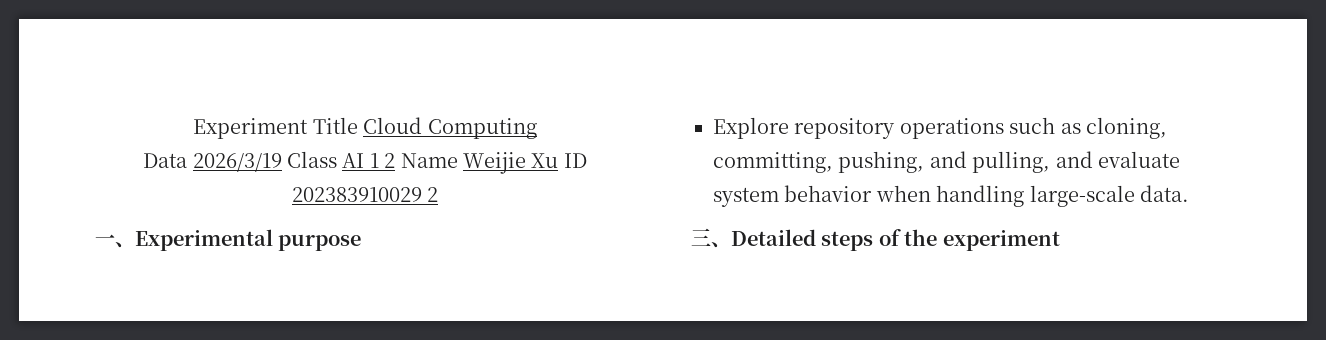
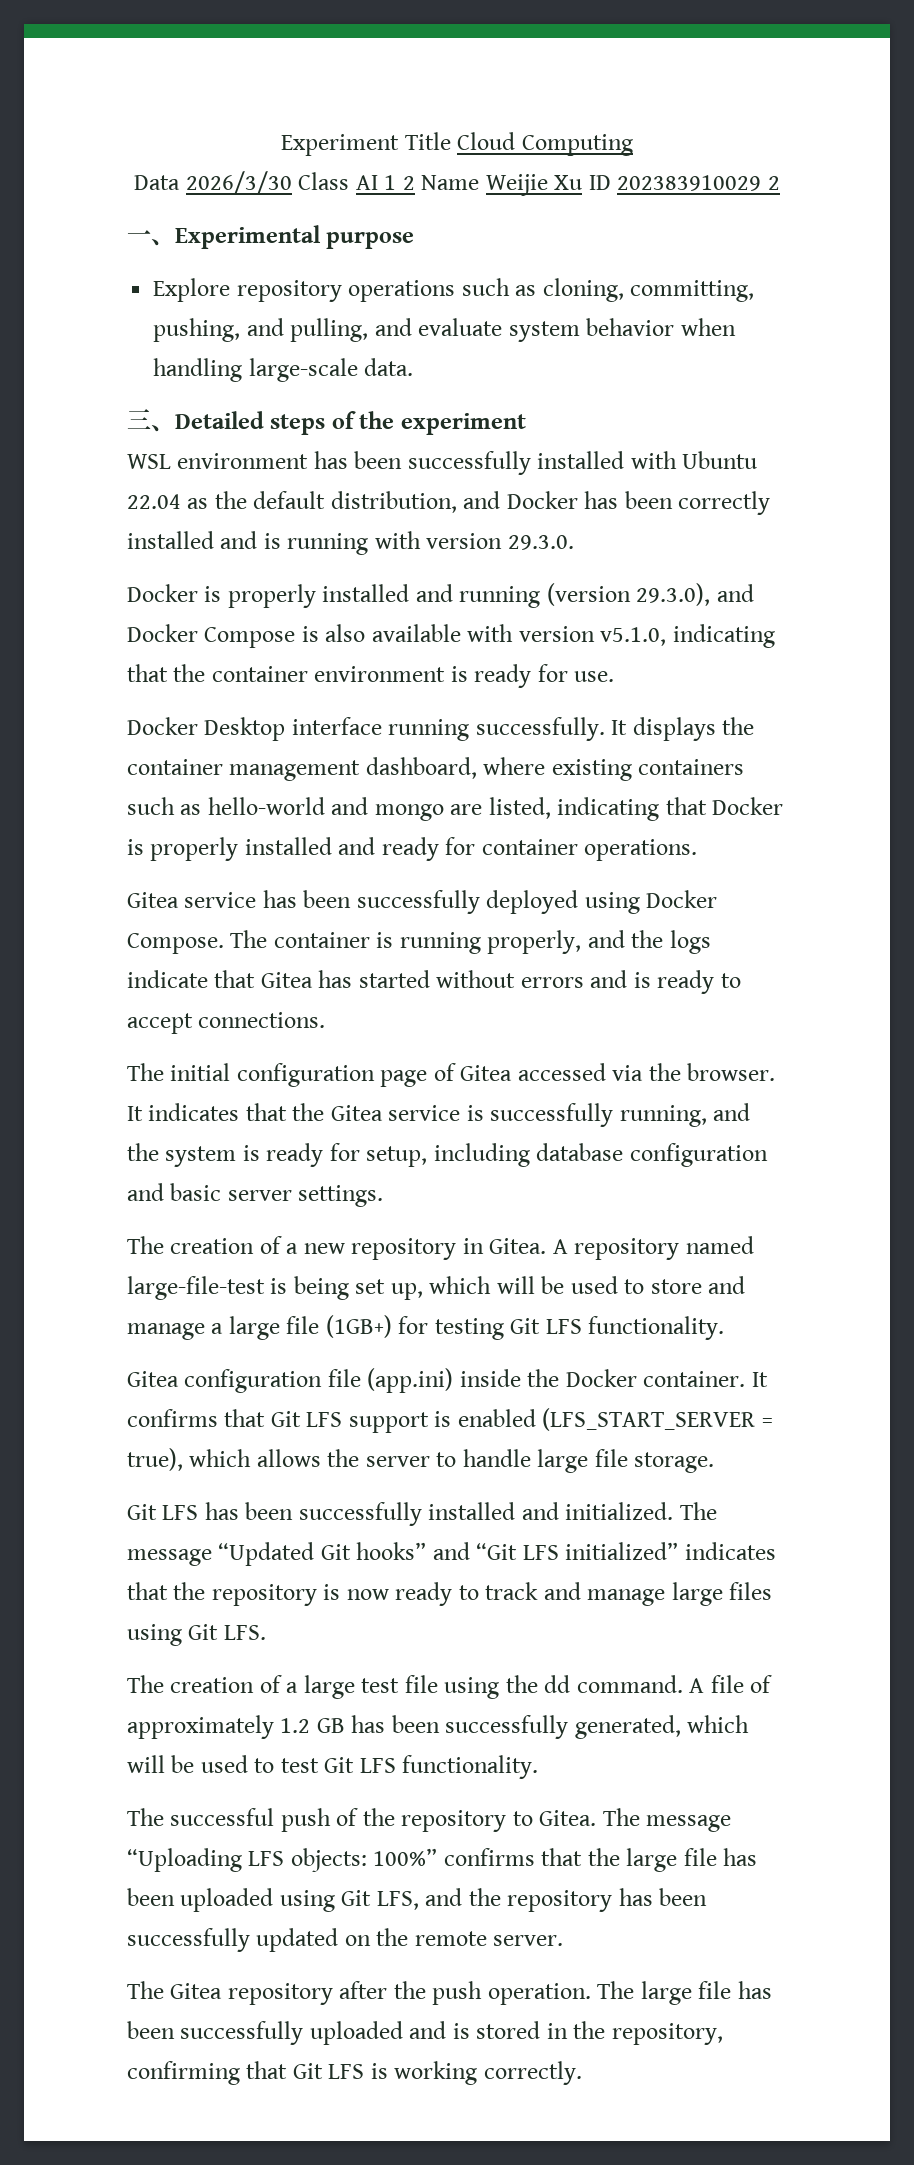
[192,153,282,172] 2026/3/19 -> [185,171,292,194] 2026/3/30
(1060, 240) none -> [127,451,758,475] [127,491,771,515] [127,531,574,555] [127,583,754,608] [127,624,775,648] [127,664,615,688] [127,717,755,741] [127,757,745,781] [127,797,784,821] [127,837,698,861] [127,890,718,914] [127,930,711,954] [127,970,741,994] [127,1012,326,1034] [127,1063,776,1087] [127,1103,751,1127] [127,1143,768,1167] [127,1183,384,1207] [127,1236,754,1260] [127,1276,746,1300] [127,1315,725,1340] [127,1368,768,1393] [127,1408,773,1433] [127,1448,715,1473] [127,1502,717,1526] [127,1542,776,1566] [127,1582,773,1606] [127,1624,266,1646] [127,1675,773,1699] [127,1715,750,1739] [127,1755,539,1779] [127,1808,732,1832] [127,1848,758,1872] [127,1888,708,1912] [127,1928,564,1952] [127,1981,772,2005] [127,2021,723,2045] [127,2061,582,2085] // WSL environment has been successfully installed with Ubuntu 22.04 as the default distribution, and Docker has been correctly installed and is running with version 29.3.0. // Docker is properly installed and running (version 29.3.0), and Docker Compose is also available with version v5.1.0, indicating that the container environment is ready for use. // Docker Desktop interface running successfully. It displays the container management dashboard, where existing containers such as hello-world and mongo are listed, indicating that Docker is properly installed and ready for container operations. // Gitea service has been successfully deployed using Docker Compose. The container is running properly, and the logs indicate that Gitea has started without errors and is ready to accept connections. // The initial configuration page of Gitea accessed via the browser. It indicates that the Gitea service is successfully running, and the system is ready for setup, including database configuration and basic server settings. // The creation of a new repository in Gitea. A repository named large-file-test is being set up, which will be used to store and manage a large file (1GB+) for testing Git LFS functionality. // Gitea configuration file (app.ini) inside the Docker container. It confirms that Git LFS support is enabled (LFS_START_SERVER = true), which allows the server to handle large file storage. // Git LFS has been successfully installed and initialized. The message “Updated Git hooks” and “Git LFS initialized” indicates that the repository is now ready to track and manage large files using Git LFS. // The creation of a large test file using the dd command. A file of approximately 1.2 GB has been successfully generated, which will be used to test Git LFS functionality. // The successful push of the repository to Gitea. The message “Uploading LFS objects: 100%” confirms that the large file has been uploaded using Git LFS, and the repository has been successfully updated on the remote server. // The Gitea repository after the push operation. The large file has been successfully uploaded and is stored in the repository, confirming that Git LFS is working correctly.

